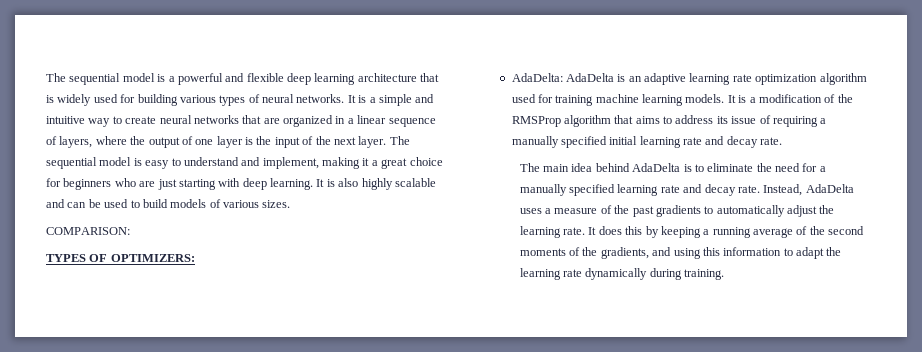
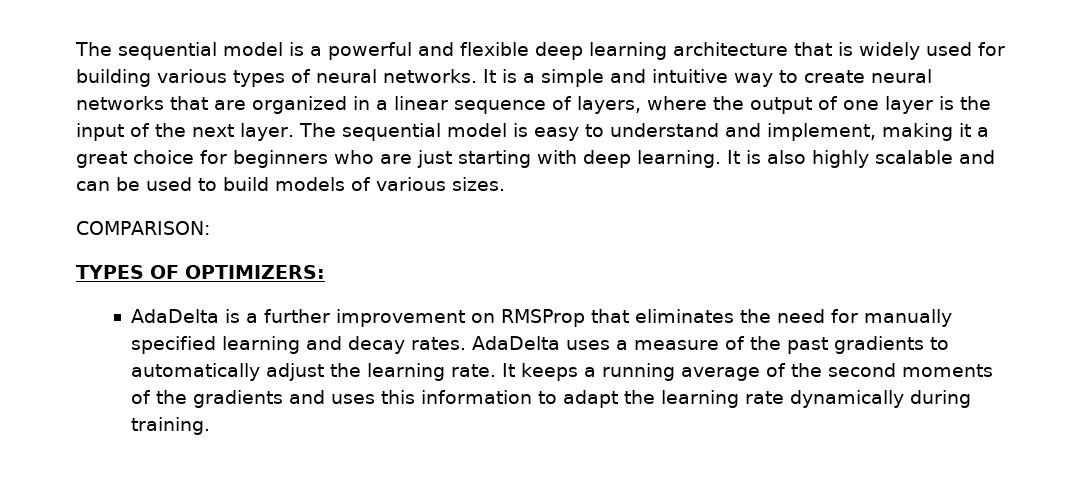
[511,73,867,85] [511,94,853,106] [511,115,827,127] [511,136,783,148] [519,163,754,172] AdaDelta: AdaDelta is an adaptive learning rate optimization algorithm used for training machine learning models. It is a modification of the RMSProp algorithm that aims to address its issue of requiring a manually specified initial learning rate and decay rate. // The main idea behind AdaDelta is to eliminate -> [131,309,735,327] AdaDelta is a further improvement on RMSProp that eliminates
[819,166,826,172] a -> (859, 316) none
[660,184,803,196] rate and decay rate. Instead, -> [306,336,467,354] and decay rates.
[598,226,701,238] does this by keeping -> [521,363,579,381] keeps
[600,247,701,259] gradients, and using -> [193,390,376,408] gradients and uses

